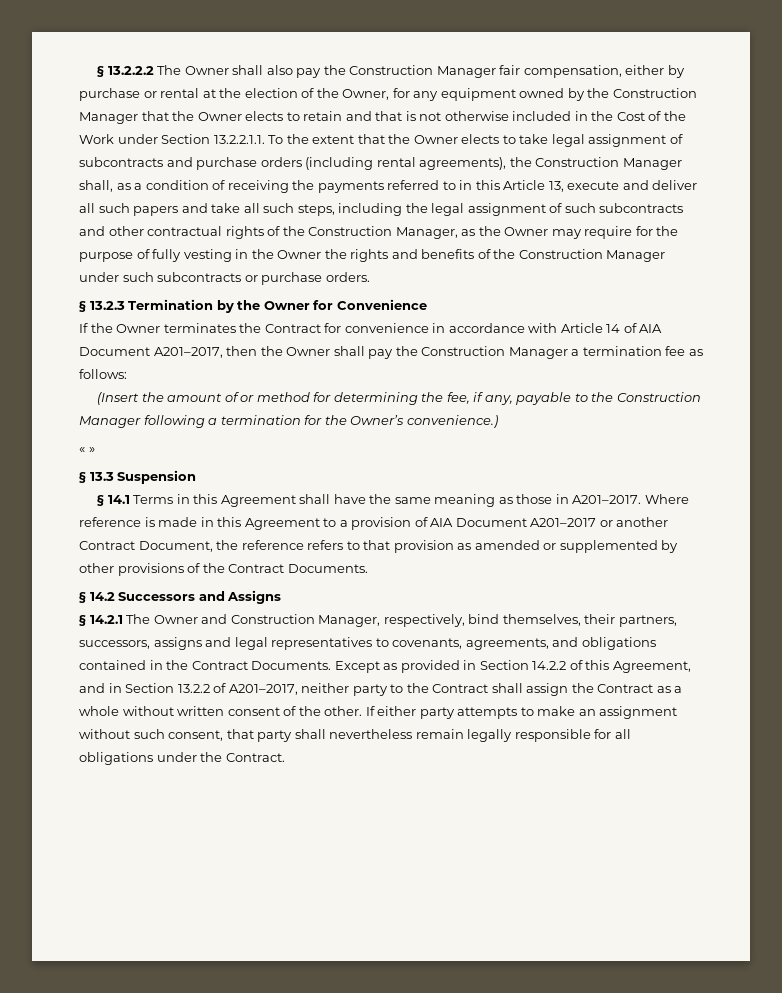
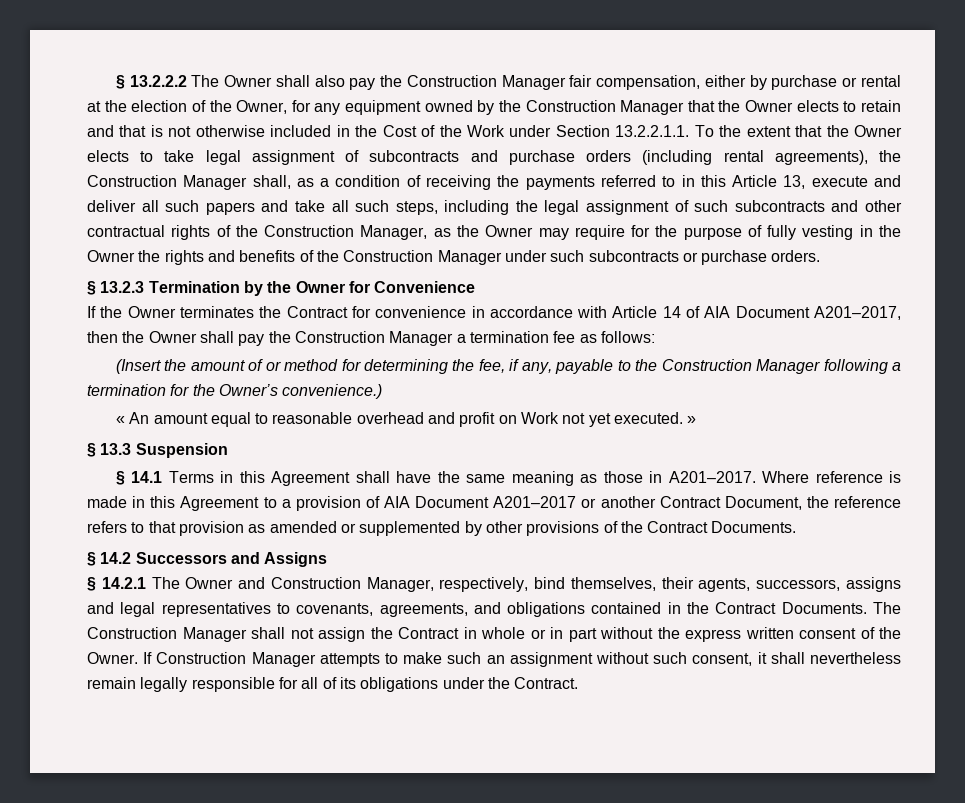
(85, 450) none -> [129,412,684,427] An amount equal to reasonable overhead and profit on Work not yet executed.
[618,615,677,627] partners, -> [698,578,751,592] agents,
[334,660,691,673] [79,683,683,696] [79,706,455,719] Except as provided in Section 14.2.2 of this Agreement, and in Section 13.2.2 of A201–2017, neither party to the Contract shall assign the Contract as a whole without written consent of the other. If either party -> [872,602,901,614] [87,627,901,642] [87,652,316,667] The Construction Manager shall not assign the Contract in whole or in part without the express written consent of the Owner. If Construction Manager
(576, 711) none -> [447,652,482,664] such
[226,729,293,742] that party -> [757,652,767,664] it
(631, 734) none -> [322,677,356,689] of its

